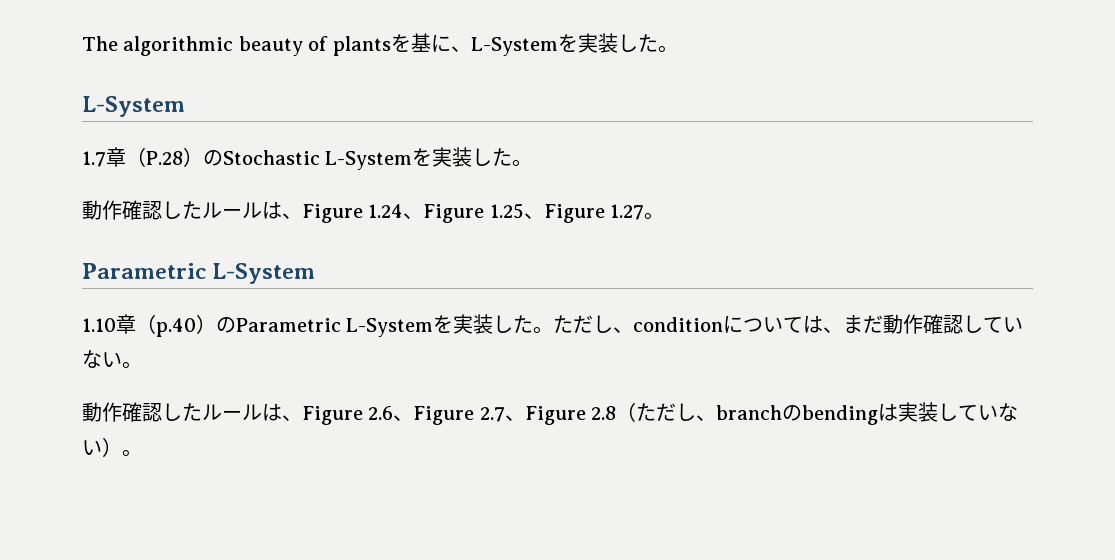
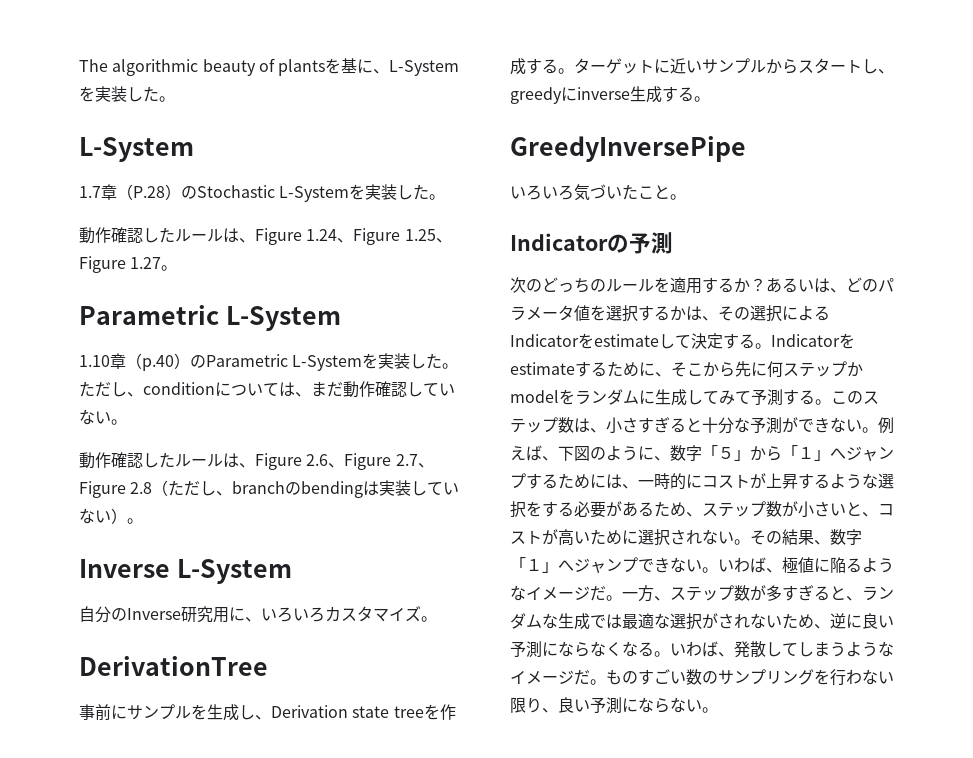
(142, 453) none -> [79,559,292,584] [79,606,437,623] [79,656,268,676] [79,704,456,721] [510,58,894,75] [510,86,710,104] [510,136,746,162] [510,184,686,201] [510,232,673,254] [510,277,894,294] [510,305,830,322] [510,333,855,349] [510,361,863,377] [510,389,879,406] [510,417,894,434] [510,445,894,461] [510,473,894,490] [510,501,894,518] [510,529,862,546] [510,557,894,573] [510,585,894,602] [510,613,894,630] [510,641,894,658] [510,669,894,686] [510,697,718,714] // Inverse L-System // 自分のInverse研究用に、いろいろカスタマイズ。 // DerivationTree // 事前にサンプルを生成し、Derivation state treeを作成する。ターゲットに近いサンプルからスタートし、greedyにinverse生成する。 // GreedyInversePipe // いろいろ気づいたこと。 // Indicatorの予測 // 次のどっちのルールを適用するか？あるいは、どのパラメータ値を選択するかは、その選択によるIndicatorをestimateして決定する。Indicatorをestimateするために、そこから先に何ステップかmodelをランダムに生成してみて予測する。このステップ数は、小さすぎると十分な予測ができない。例えば、下図のように、数字「５」から「１」へジャンプするためには、一時的にコストが上昇するような選択をする必要があるため、ステップ数が小さいと、コストが高いために選択されない。その結果、数字「１」へジャンプできない。いわば、極値に陥るようなイメージだ。一方、ステップ数が多すぎると、ランダムな生成では最適な選択がされないため、逆に良い予測にならなくなる。いわば、発散してしまうようなイメージだ。ものすごい数のサンプリングを行わない限り、良い予測にならない。

